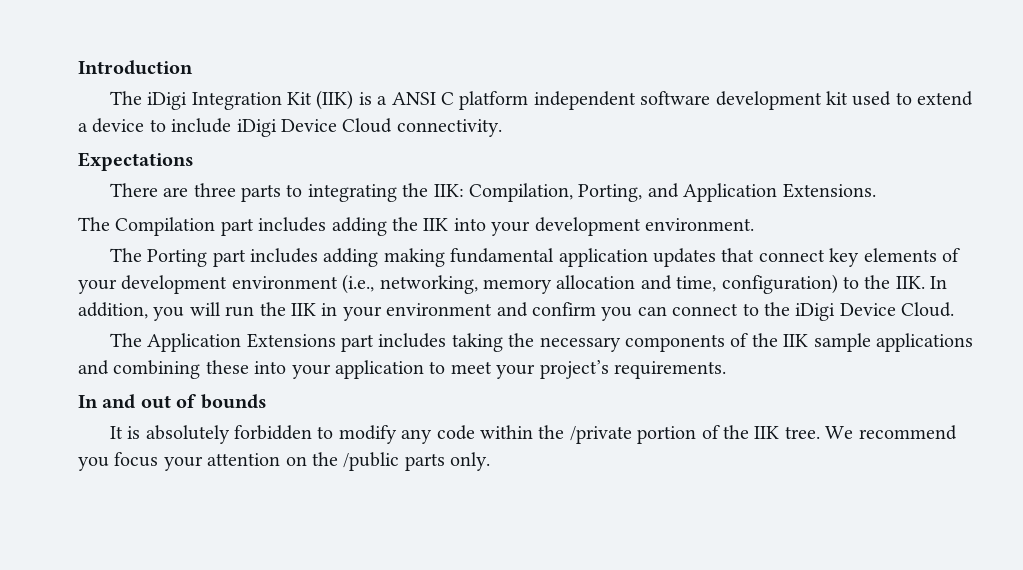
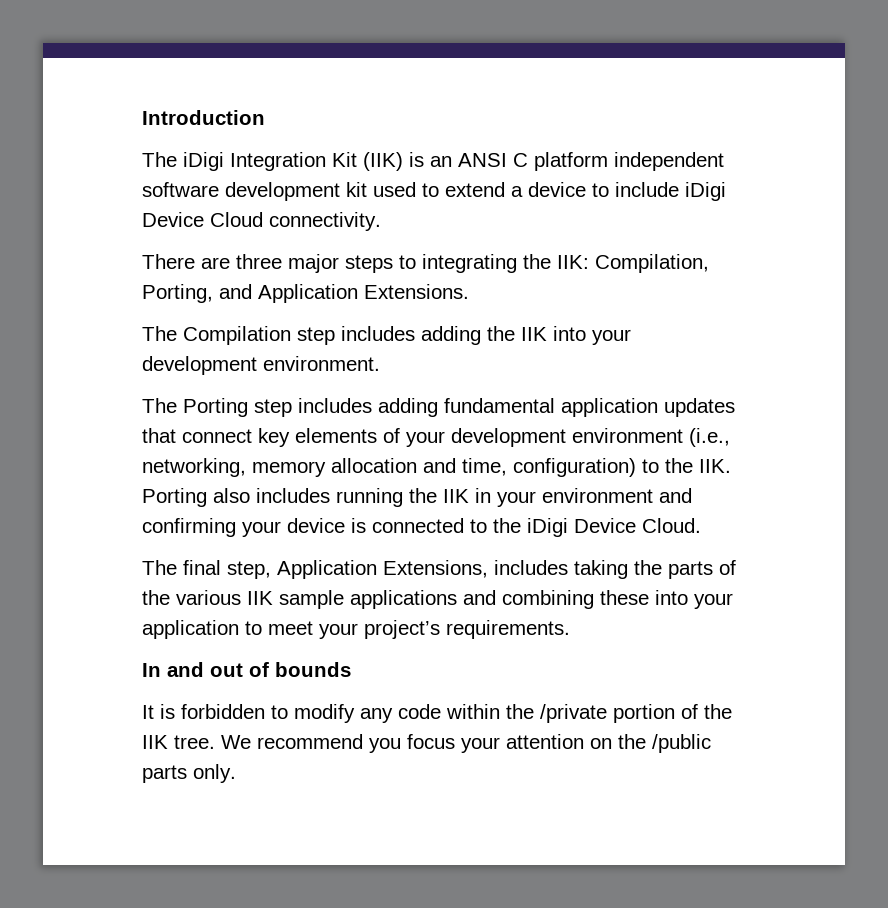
[377,96,388,105] a -> [430,156,452,167] an
[78,152,194,171] // Expectations -> (381, 221) none
[241,184,282,202] parts -> [288,254,393,273] major steps
[220,218,254,236] part -> [297,327,335,345] step
[212,248,445,267] part includes adding making -> [254,398,438,417] step includes adding
[930,276,948,289] [78,302,255,321] In addition, you will run -> [142,488,403,507] Porting also includes running
[532,302,739,321] confirm you can connect -> [142,518,464,537] confirming your device is connected
[147,333,375,352] Application Extensions part -> [183,560,488,579] final step, Application Extensions,
[539,333,778,352] necessary components of the -> [668,560,736,579] [142,590,241,605] parts of the various
[145,425,230,444] absolutely -> (175, 711) none

